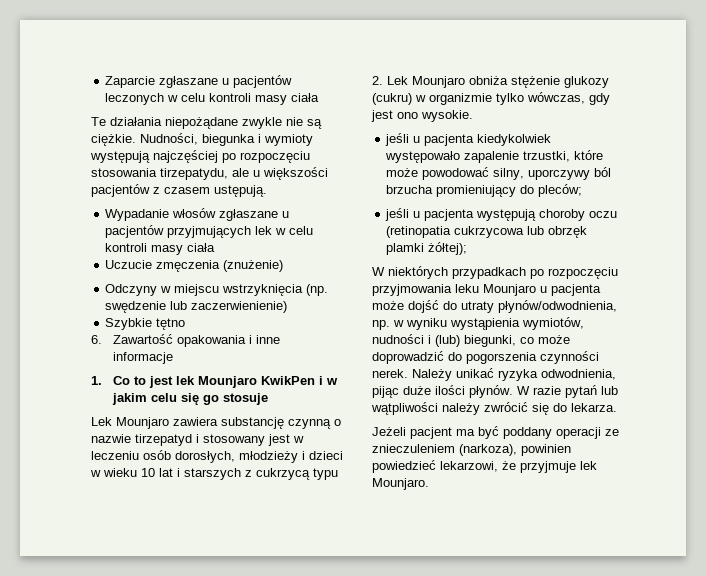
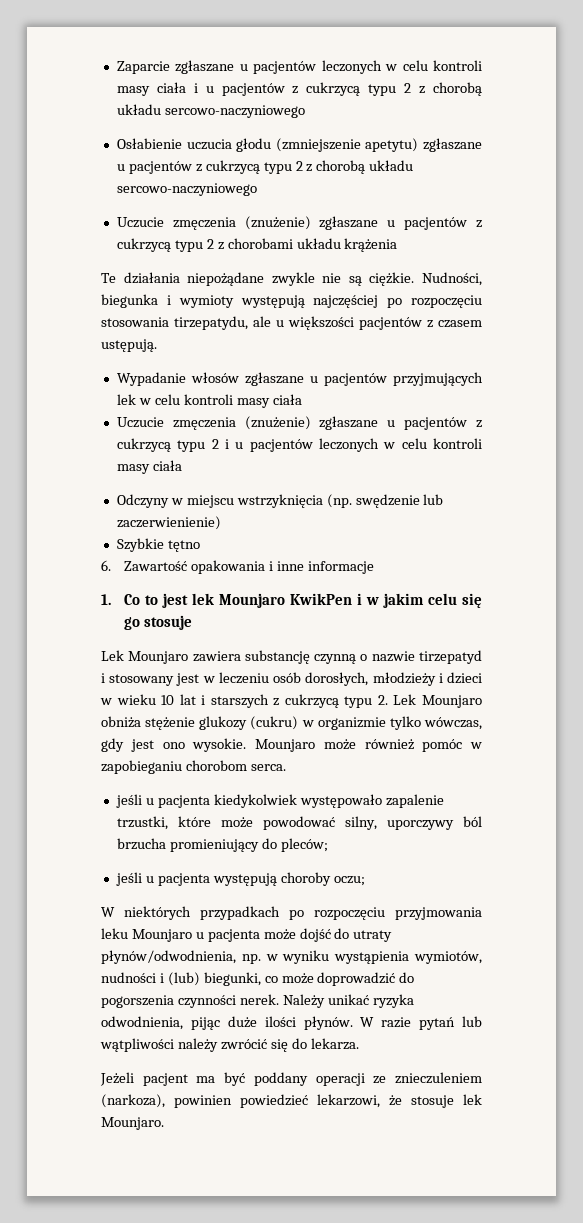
(320, 97) none -> [193,82,483,96] [116,104,305,118] [116,138,483,152] [116,160,414,174] [116,183,257,196] [116,216,482,230] [116,238,398,252] i u pacjentów z cukrzycą typu 2 z chorobą układu sercowo-naczyniowego // Osłabienie uczucia głodu (zmniejszenie apetytu) zgłaszane u pacjentów z cukrzycą typu 2 z chorobą układu sercowo-naczyniowego // Uczucie zmęczenia (znużenie) zgłaszane u pacjentów z cukrzycą typu 2 z chorobami układu krążenia
(284, 266) none -> [319,416,482,430] [116,438,483,452] [116,460,182,474] zgłaszane u pacjentów z cukrzycą typu 2 i u pacjentów leczonych w celu kontroli masy ciała
(473, 116) none -> [255,739,482,752] [101,760,286,774] Mounjaro może również pomóc w zapobieganiu chorobom serca.
[589,211,618,218] [386,226,588,238] [386,242,468,255] oczu (retinopatia cukrzycowa lub obrzęk plamki żółtej); -> [333,876,365,886] oczu;
[520,461,576,473] przyjmuje -> [411,1095,454,1108] stosuje

